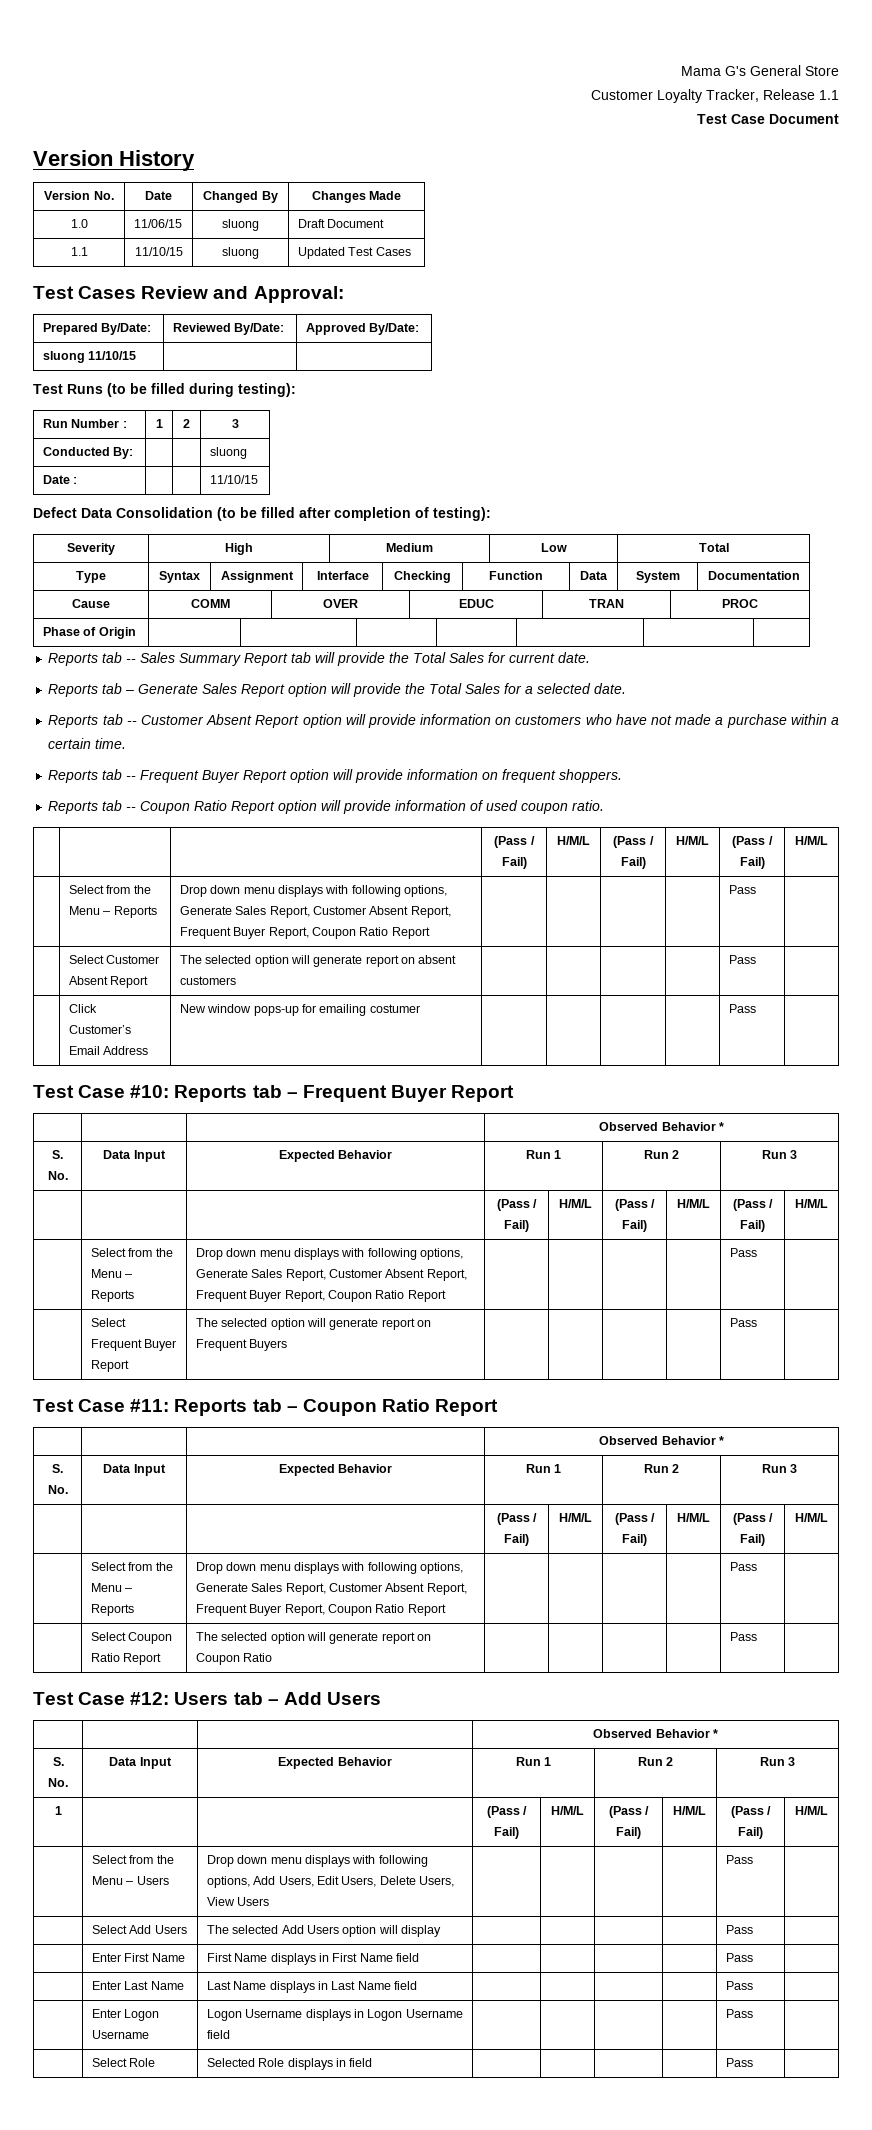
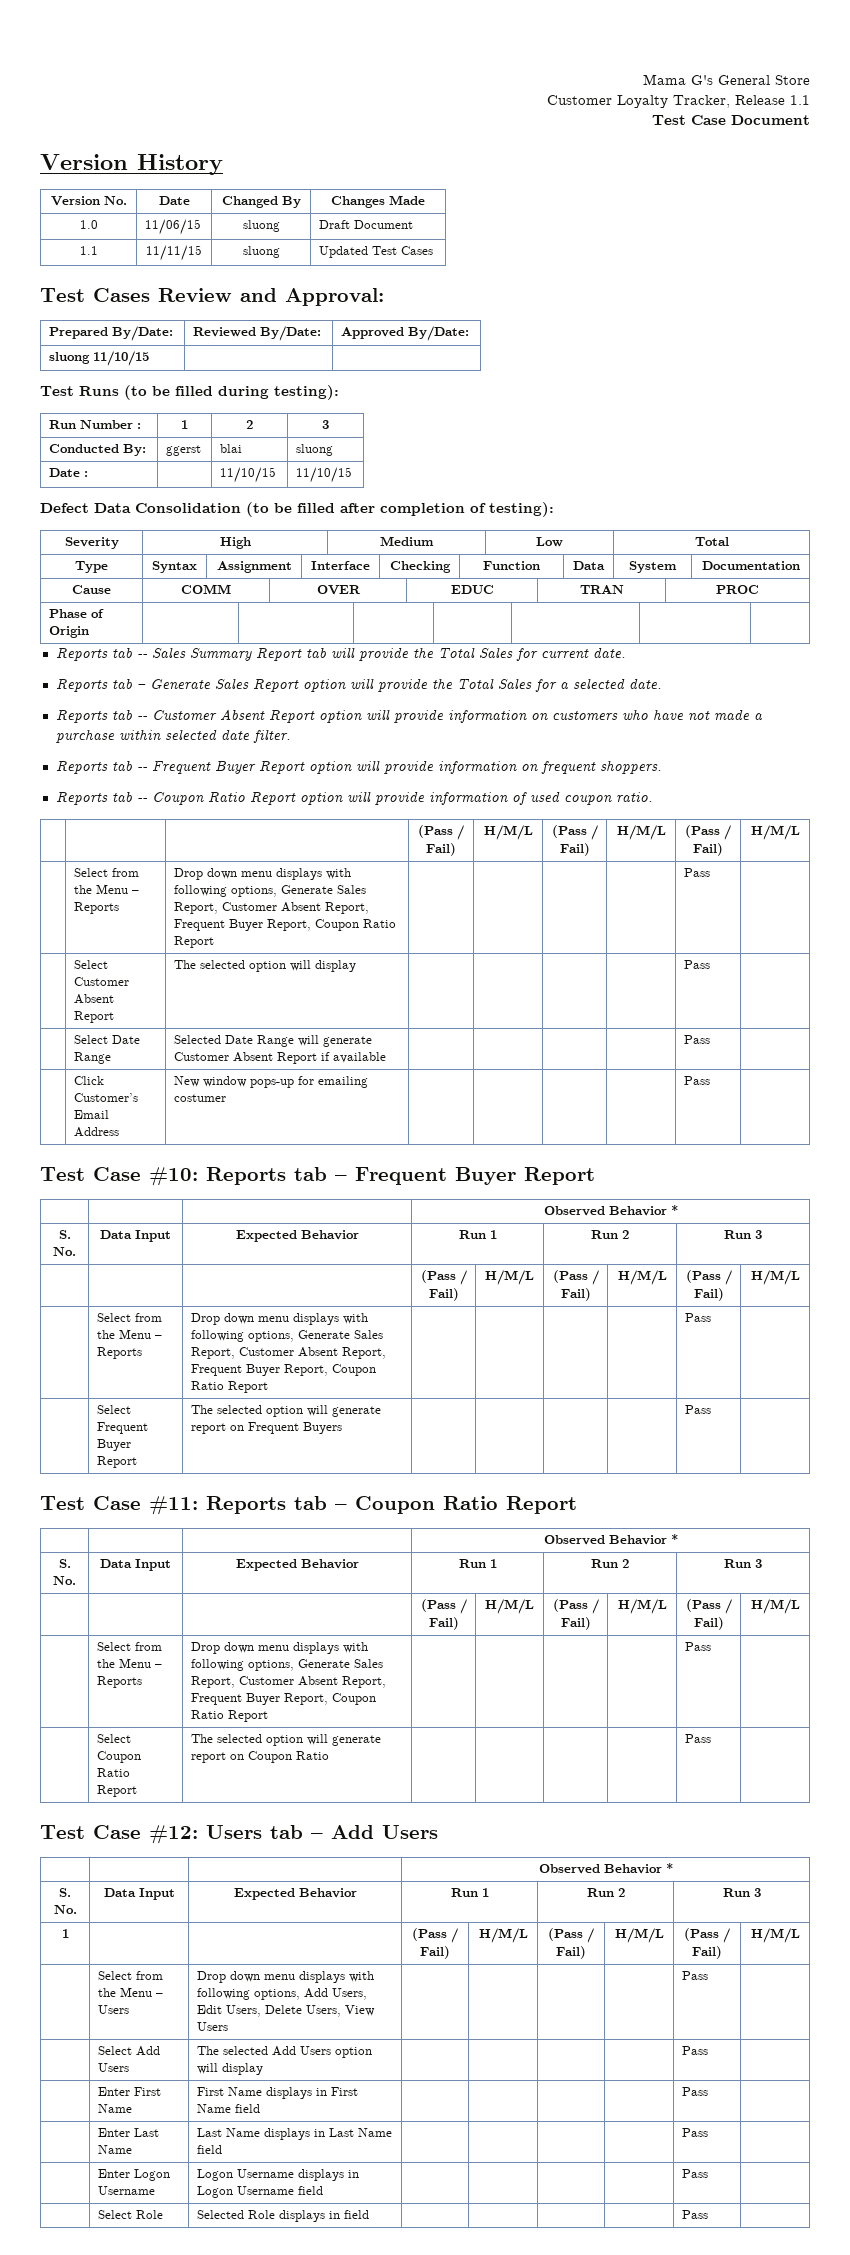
[134,247,183,256] 11/10/15 -> [146,245,202,261] 11/11/15
(134, 453) | -> [166,445,202,456] [220,444,243,453] ggerst | blai
(78, 480) none -> [220,467,277,483] 11/10/15
[831,717,839,725] [48,738,127,749] a certain time. -> [164,729,291,743] selected date filter.
[313,955,457,967] [179,976,236,985] generate report on absent customers -> [315,960,357,972] [684,960,711,969] [74,1035,141,1044] [74,1052,112,1064] [174,1035,373,1047] [174,1052,387,1064] display | | | | | Pass | // | Select Date Range | Selected Date Range will generate Customer Absent Report if available

